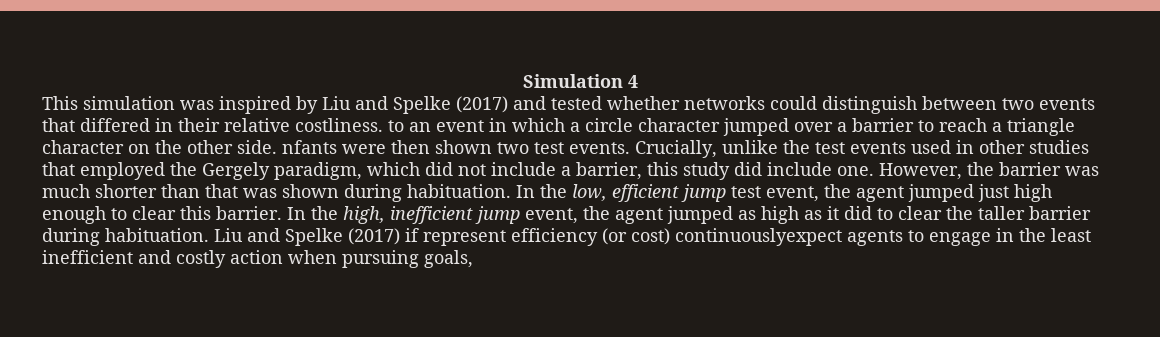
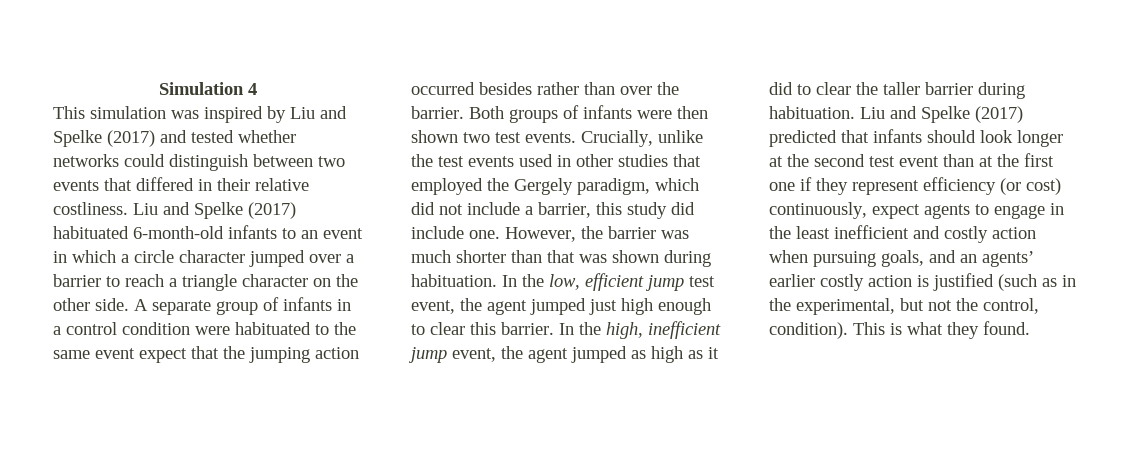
(383, 125) none -> [133,202,296,219] [53,225,277,239] Liu and Spelke (2017) habituated 6-month-old infants
[282,140,337,154] nfants -> [134,297,351,315] [53,322,356,335] [53,346,359,363] [411,82,679,95] [411,105,632,123] A separate group of infants in a control condition were habituated to the same event expect that the jumping action occurred besides rather than over the barrier. Both groups of infants
[405,228,419,242] if -> [769,129,1063,147] [769,153,1054,167] [769,177,848,195] predicted that infants should look longer at the second test event than at the first one if they
[675,228,842,246] continuouslyexpect -> [769,202,920,219] continuously, expect
(473, 259) none -> [929,250,1034,267] [769,273,1076,291] [769,298,1039,315] [769,321,1030,339] and an agents’ earlier costly action is justified (such as in the experimental, but not the control, condition). This is what they found.

